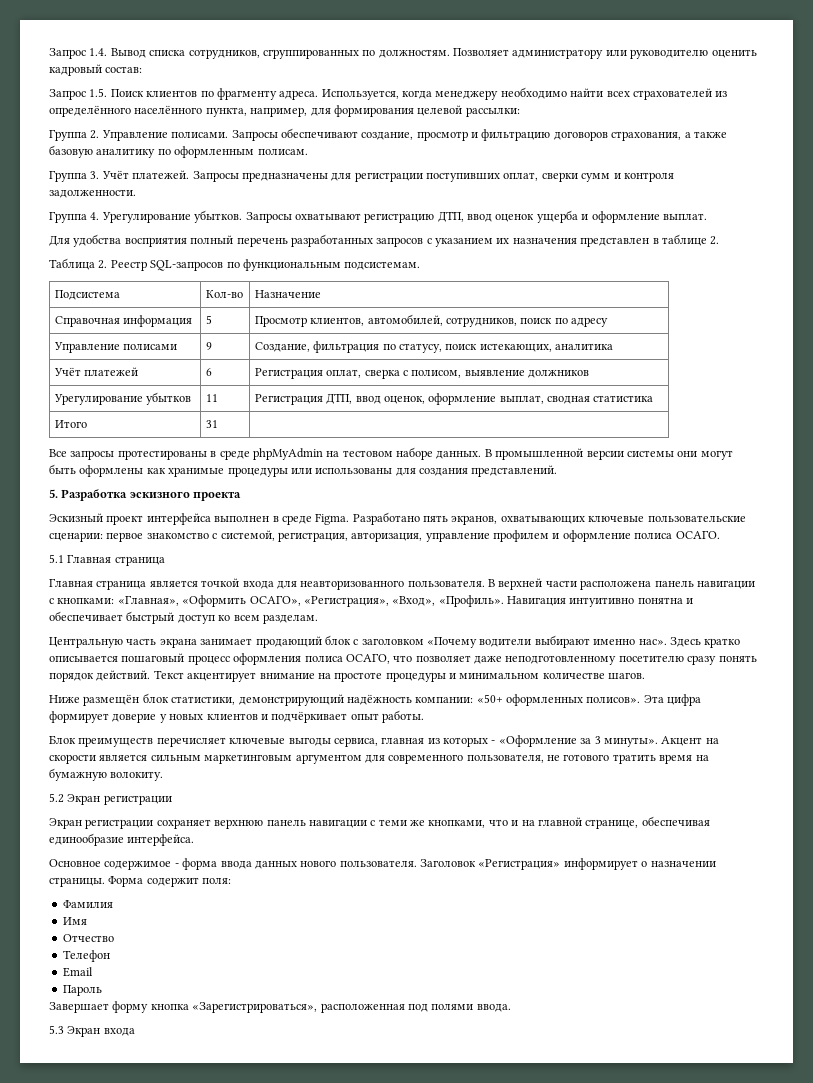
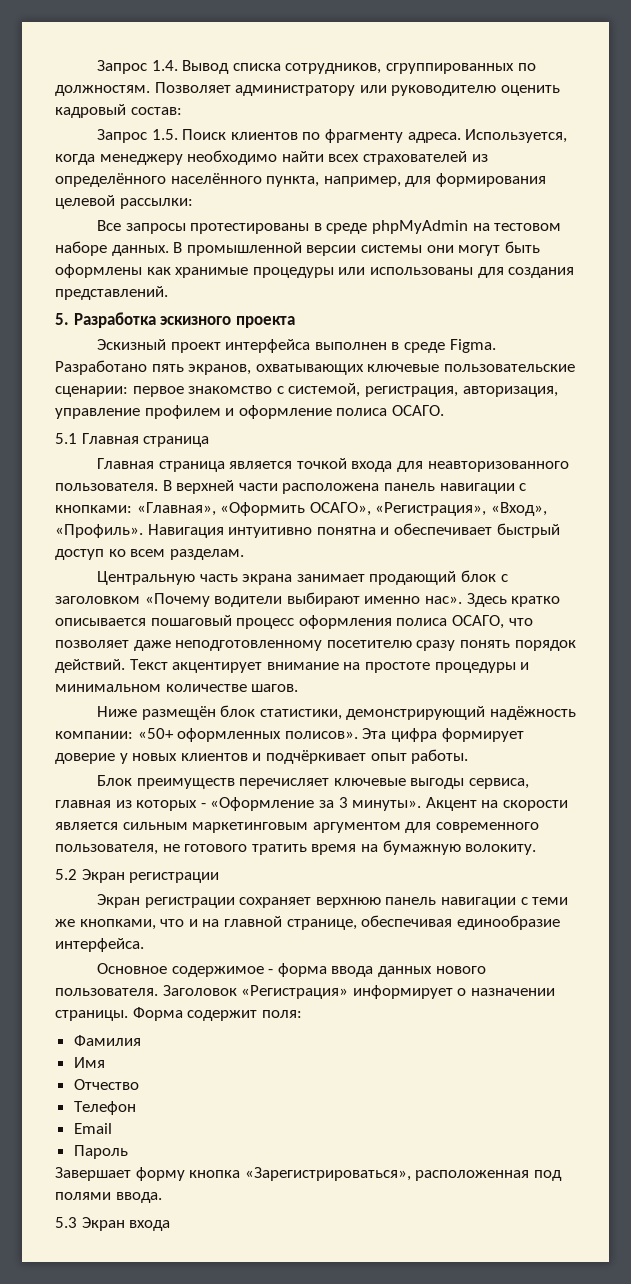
[49,128,727,141] [49,145,308,158] [49,170,674,182] [49,189,136,198] [49,210,707,223] [49,234,720,247] [49,258,421,271] [54,290,120,300] [205,290,243,298] [254,290,321,298] [54,315,193,327] [205,315,212,324] [254,314,609,327] [53,342,178,353] [205,342,212,350] [254,341,614,353] [53,367,139,376] [205,368,212,376] [254,368,590,379] [53,392,192,405] [205,394,218,402] [254,393,654,405] [54,420,87,428] [205,420,218,428] // Группа 2. Управление полисами. Запросы обеспечивают создание, просмотр и фильтрацию договоров страхования, а также базовую аналитику по оформленным полисам. // Группа 3. Учёт платежей. Запросы предназначены для регистрации поступивших оплат, сверки сумм и контроля задолженности. // Группа 4. Урегулирование убытков. Запросы охватывают регистрацию ДТП, ввод оценок ущерба и оформление выплат. // Для удобства восприятия полный перечень разработанных запросов с указанием их назначения представлен в таблице 2. // Таблица 2. Реестр SQL-запросов по функциональным подсистемам. // Подсистема | Кол-во | Назначение // Справочная информация | 5 | Просмотр клиентов, автомобилей, сотрудников, поиск по адресу // Управление полисами | 9 | Создание, фильтрация по статусу, поиск истекающих, аналитика // Учёт платежей | 6 | Регистрация оплат, сверка с полисом, выявление должников // Урегулирование убытков | 11 | Регистрация ДТП, ввод оценок, оформление выплат, сводная статистика // Итого | 31 | -> (193, 203) none

